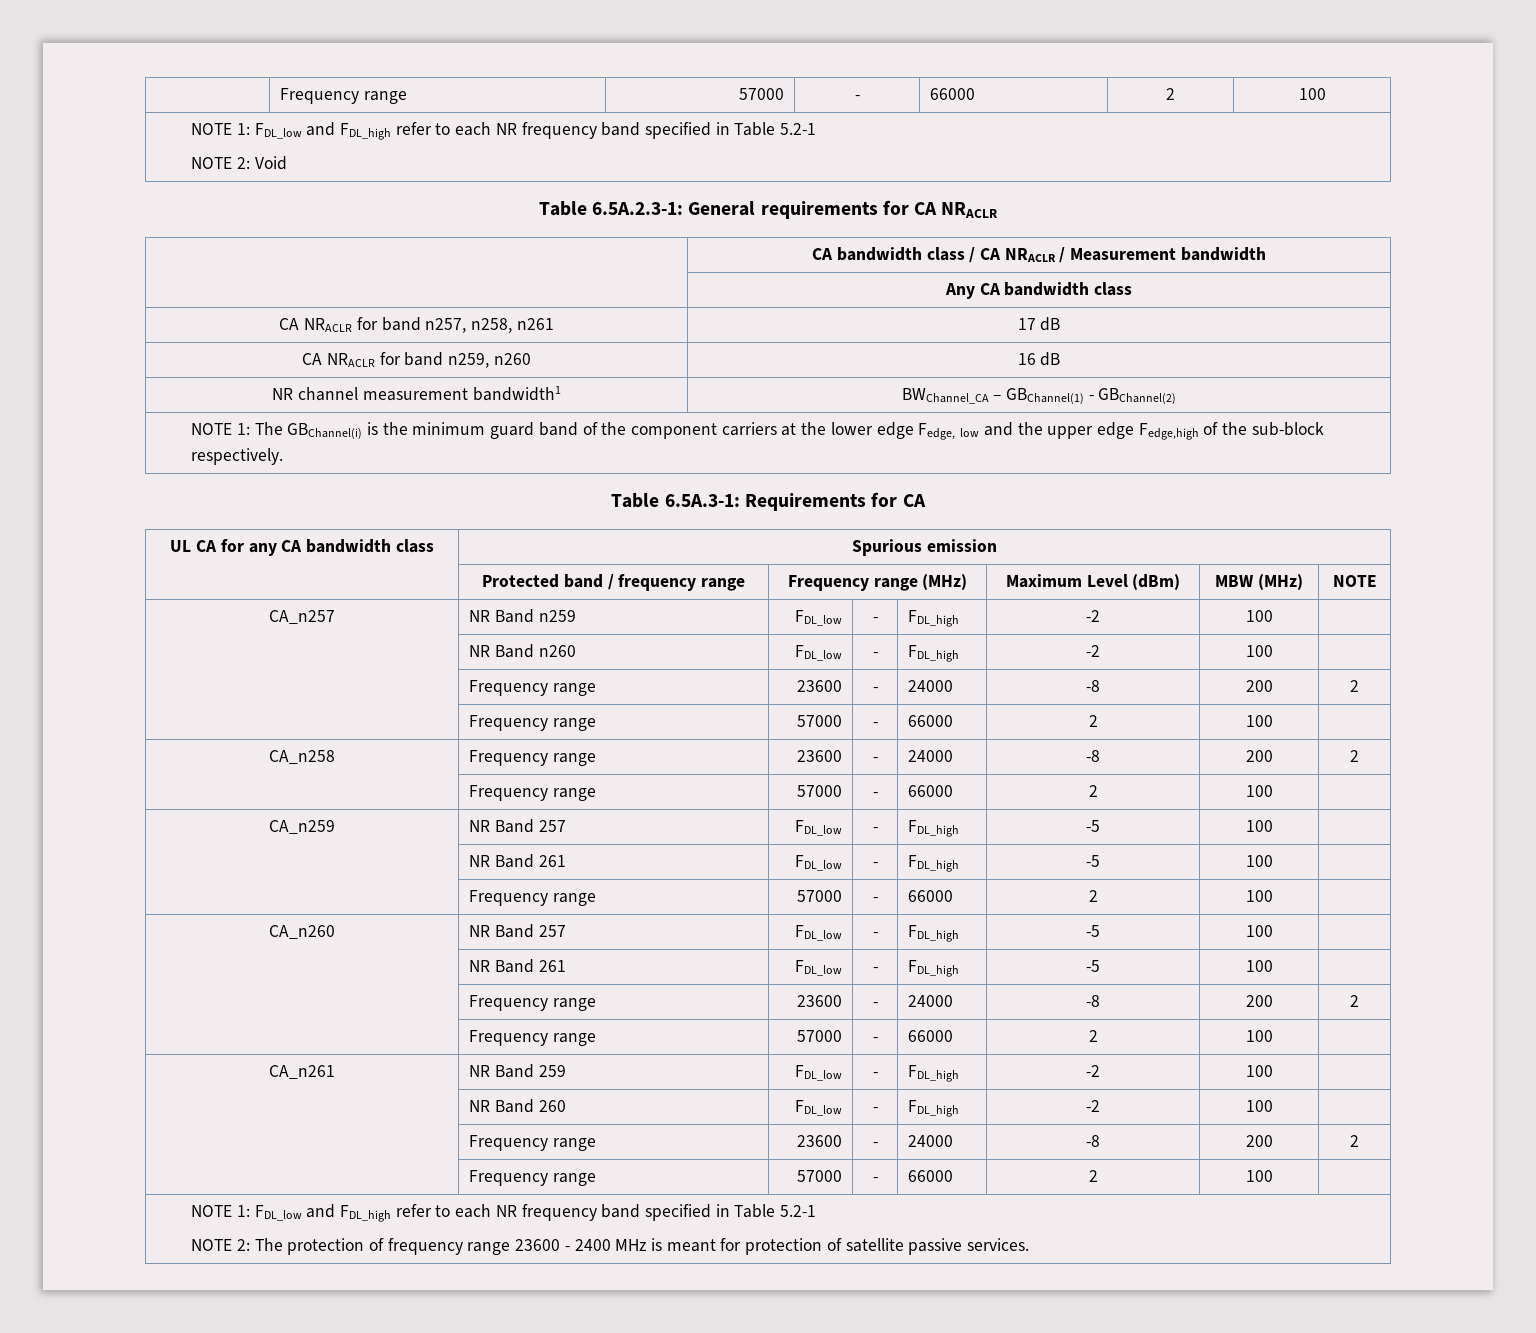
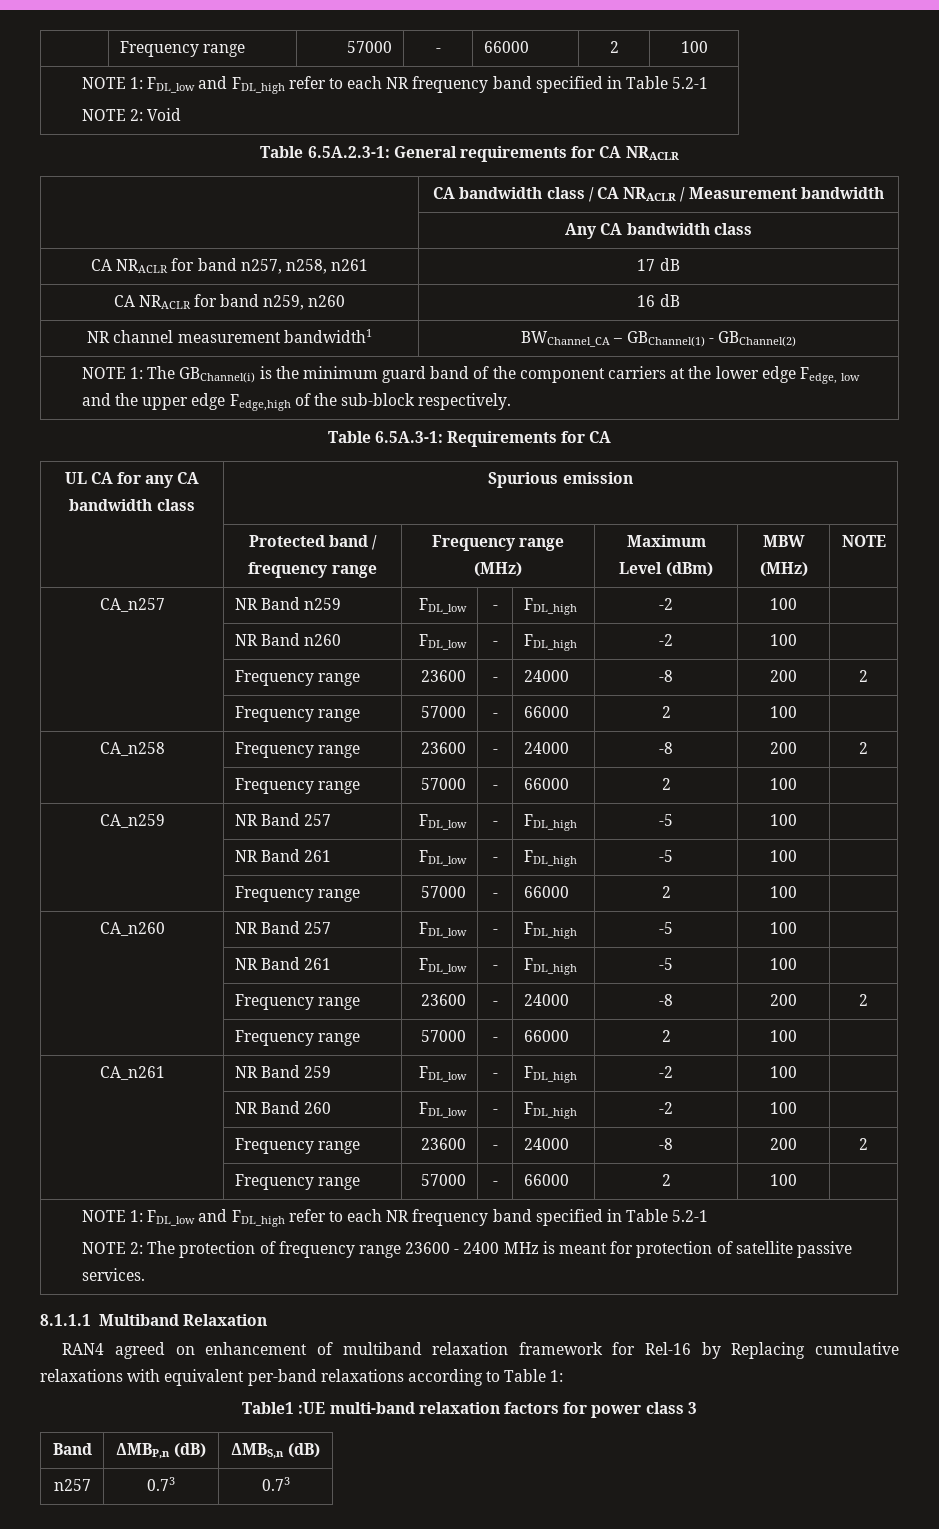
(1030, 1244) none -> [40,1314,267,1326] [62,1342,899,1359] [40,1369,564,1386] [242,1402,697,1418] [52,1443,92,1455] [116,1443,206,1459] [231,1443,320,1459] [53,1479,91,1491] [147,1477,175,1491] [261,1477,290,1491] // 8.1.1.1 Multiband Relaxation // RAN4 agreed on enhancement of multiband relaxation framework for Rel-16 by Replacing cumulative relaxations with equivalent per-band relaxations according to Table 1: // Table1 :UE multi-band relaxation factors for power class 3 // Band | ΔMBP,n (dB) | ΔMBS,n (dB) // n257 | 0.73 | 0.73

